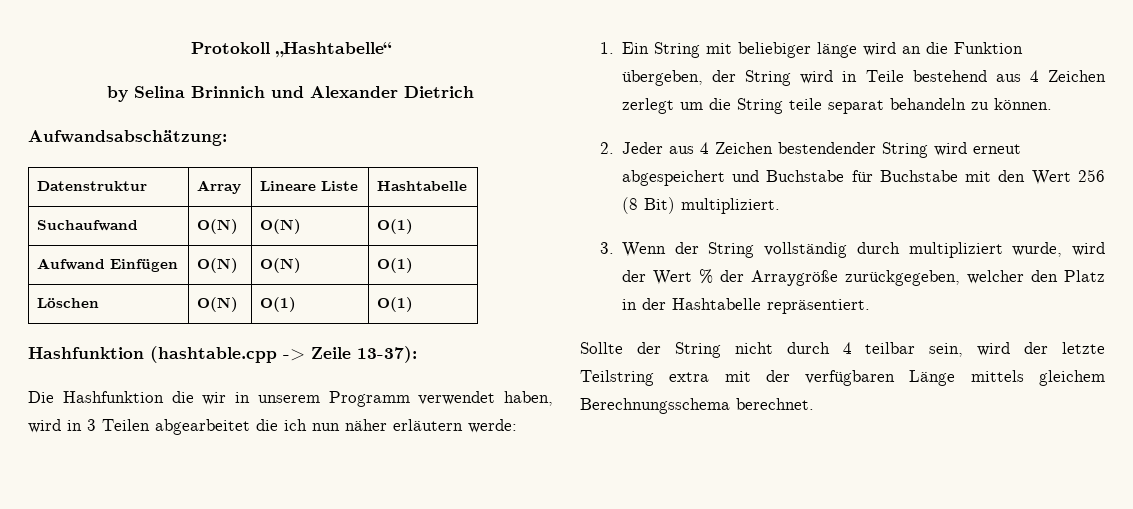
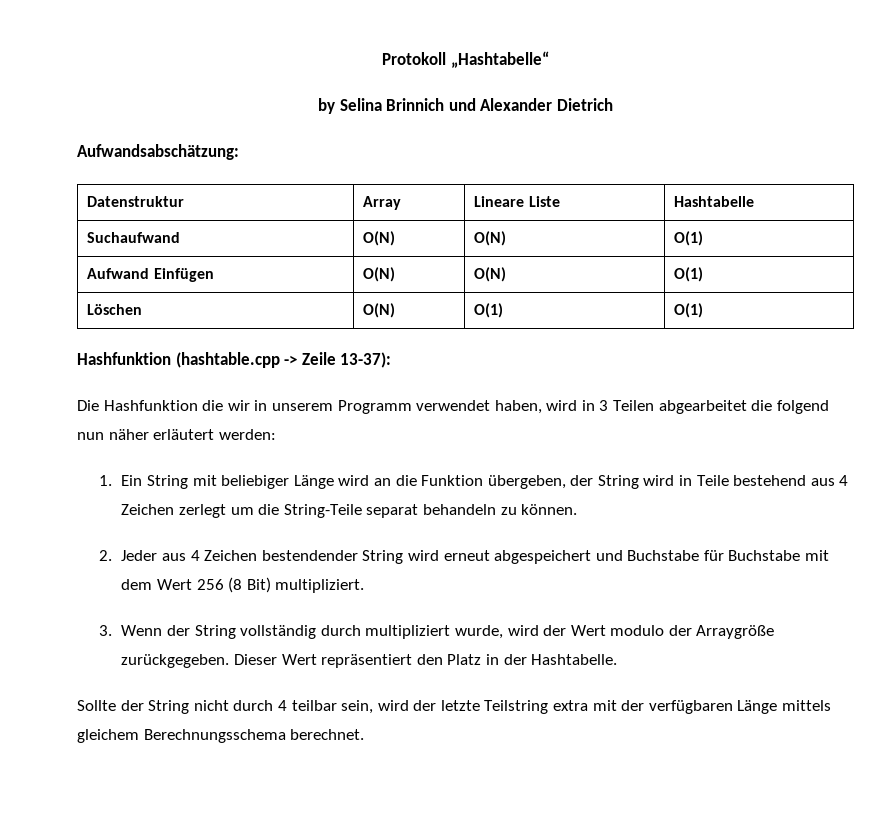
[284,419,307,431] ich -> [776,400,829,414] folgend
[393,419,517,433] erläutern werde: -> [153,429,276,440] erläutert werden:
[816,42,857,58] länge -> [293,475,334,489] Länge
[736,98,822,114] String teile -> [283,504,362,518] String-Teile
[998,170,1026,182] den -> [121,579,153,590] dem
[698,269,713,284] % -> [610,625,665,636] modulo
[844,270,1024,286] zurückgegeben, welcher -> [121,654,413,668] zurückgegeben. Dieser Wert repräsentiert
[671,298,870,314] Hashtabelle repräsentiert. -> [531,654,618,665] Hashtabelle.

